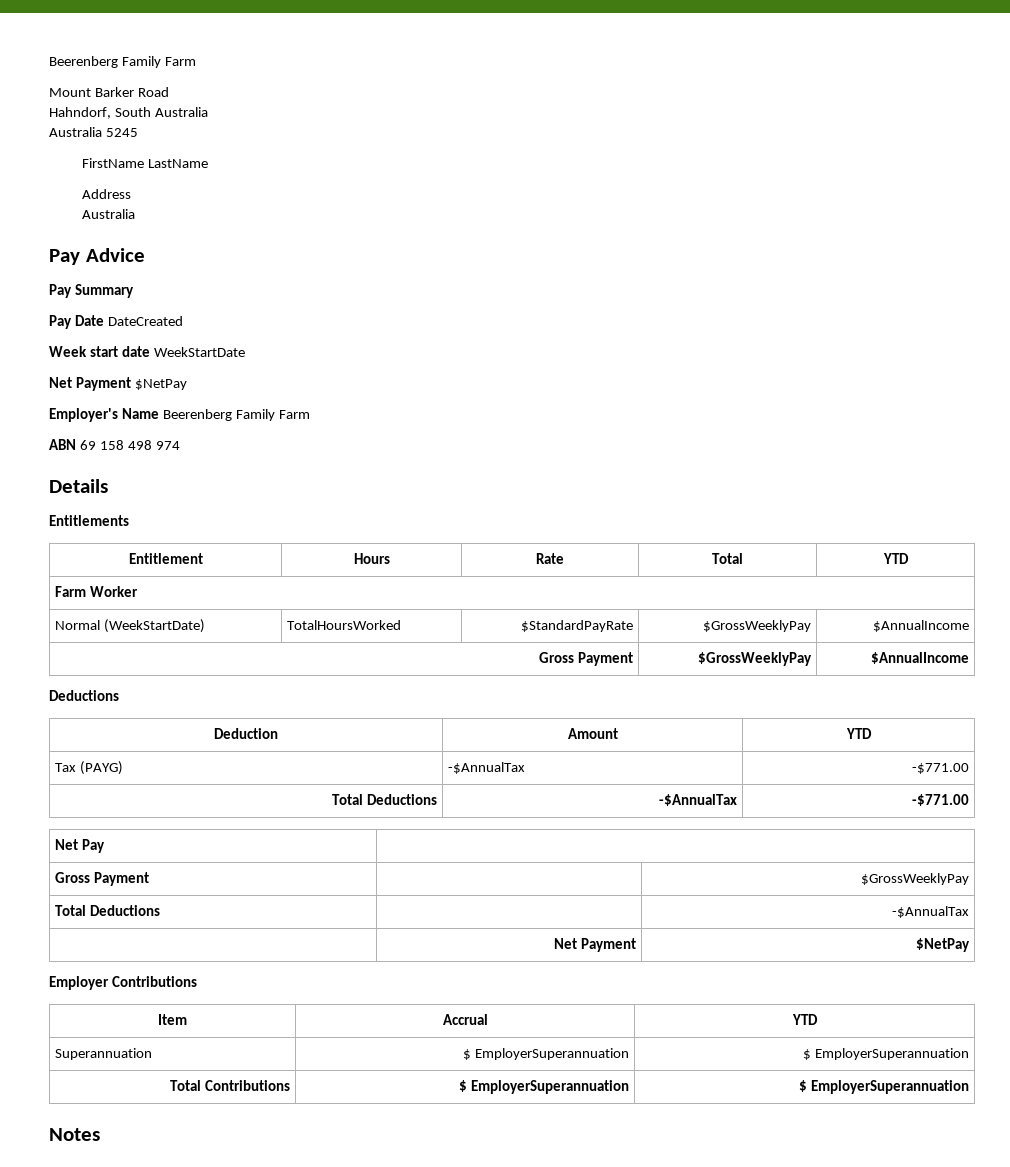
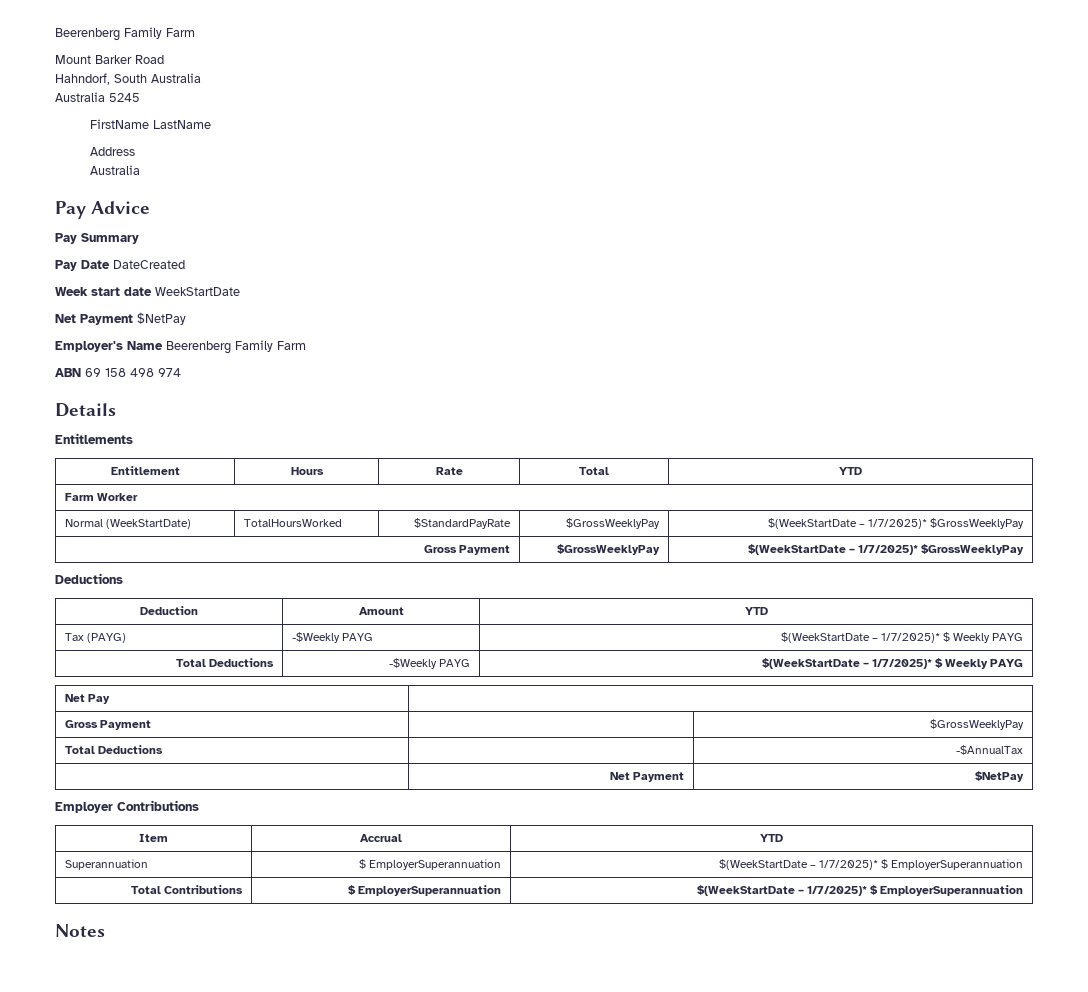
[872,620,969,632] $AnnualIncome -> [768,518,1025,529] $(WeekStartDate – 1/7/2025)* $GrossWeeklyPay
[870,652,969,664] $AnnualIncome -> [748,544,1025,555] $(WeekStartDate – 1/7/2025)* $GrossWeeklyPay
[448,762,526,774] [911,763,969,774] [332,794,437,805] [658,794,737,806] [911,794,969,806] -$AnnualTax | -$771.00 // Total Deductions | -$AnnualTax | -$771.00 -> [291,632,373,643] [780,632,1024,643] [176,658,275,667] [389,658,471,669] [761,658,1024,669] -$Weekly PAYG | $(WeekStartDate – 1/7/2025)* $ Weekly PAYG // Total Deductions | -$Weekly PAYG | $(WeekStartDate – 1/7/2025)* $ Weekly PAYG
(629, 1054) none -> [719,859,879,870] $(WeekStartDate – 1/7/2025)*
(629, 1087) none -> [697,885,868,896] $(WeekStartDate – 1/7/2025)*

